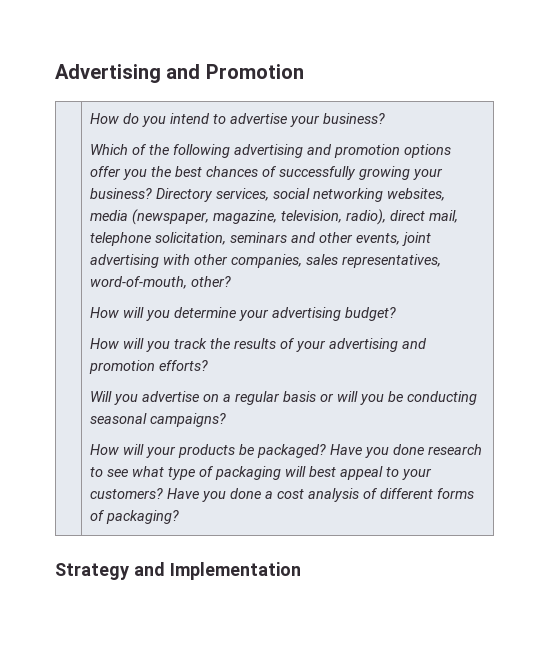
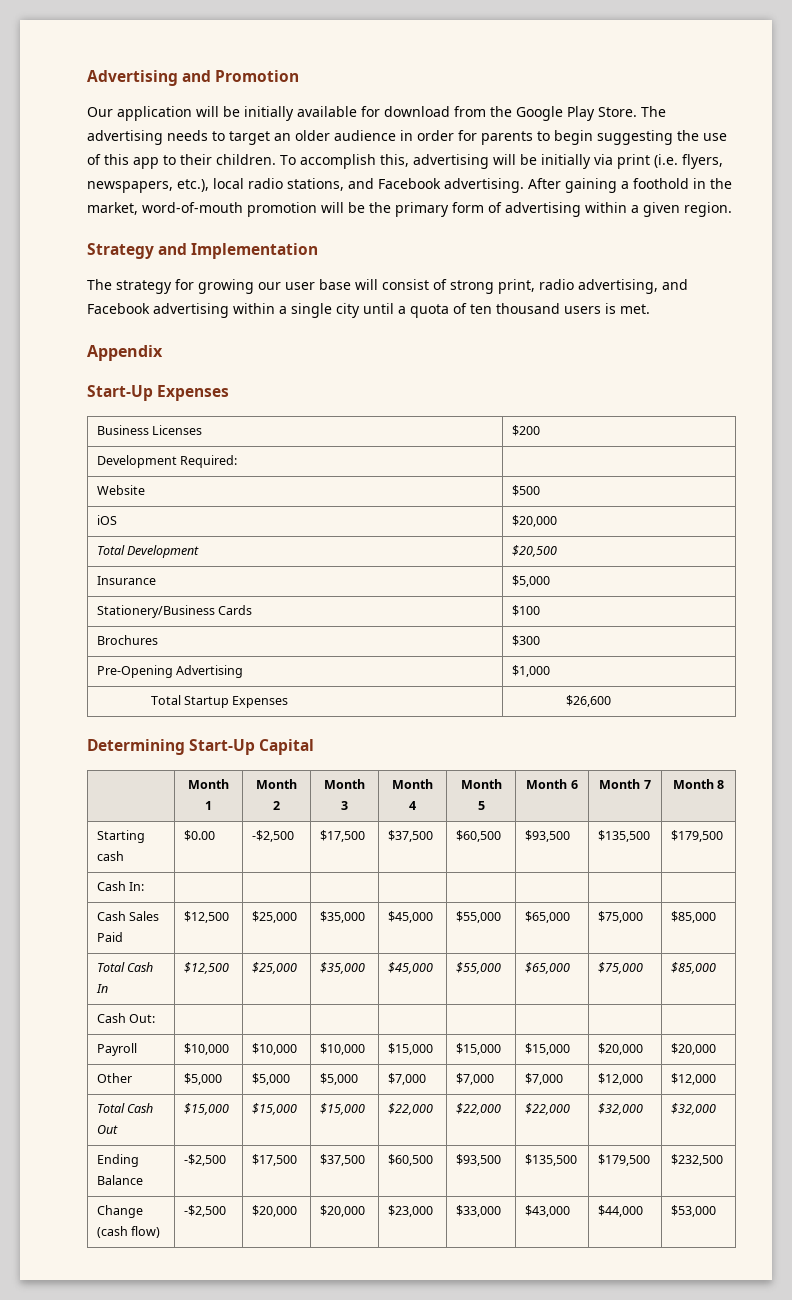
[90,113,386,127] [90,144,452,158] [90,166,444,180] [90,188,446,202] [90,209,459,225] [90,232,432,246] [90,254,442,268] [90,276,232,289] [90,307,397,321] [90,338,428,352] [89,360,209,374] [90,391,478,405] [90,413,227,427] [90,444,483,458] [90,466,433,480] [90,488,475,502] [90,510,180,524] [55,562,301,580] // | How do you intend to advertise your business? // Which of the following advertising and promotion options offer you the best chances of successfully growing your business? Directory services, social networking websites, media (newspaper, magazine, television, radio), direct mail, telephone solicitation, seminars and other events, joint advertising with other companies, sales representatives, word-of-mouth, other? // How will you determine your advertising budget? // How will you track the results of your advertising and promotion efforts? // Will you advertise on a regular basis or will you be conducting seasonal campaigns? // How will your products be packaged? Have you done research to see what type of packaging will best appeal to your customers? Have you done a cost analysis of different forms of packaging? // Strategy and Implementation -> [87,106,666,121] [87,130,727,145] [87,154,723,169] [87,178,732,193] [87,202,732,217] [87,243,319,259] [87,279,688,294] [87,303,650,318] [87,345,163,361] [87,385,230,401] [97,425,203,435] [512,425,541,436] [97,455,238,468] [97,485,146,495] [512,485,541,496] [97,515,118,525] [512,515,558,527] [97,545,200,558] [512,545,558,557] [97,576,157,585] [512,575,551,587] [97,605,253,618] [512,605,541,616] [97,635,159,645] [512,635,541,646] [97,665,244,678] [512,665,551,677] [150,695,289,708] [565,695,611,707] [87,739,315,755] [188,779,229,789] [205,801,212,810] [256,779,297,789] [273,801,280,810] [324,779,365,789] [341,801,348,810] [392,779,433,789] [409,801,416,810] [460,779,502,789] [477,801,485,810] [526,779,578,789] [599,779,651,789] [672,779,725,789] [97,830,146,843] [97,851,125,861] [184,830,216,841] [252,830,295,842] [320,830,366,842] [388,830,434,842] [456,830,502,842] [525,830,571,842] [598,830,651,842] [671,830,724,842] [97,881,145,891] [97,911,160,921] [97,932,124,942] [184,911,230,923] [252,911,298,923] [320,911,366,923] [388,911,434,923] [456,911,502,923] [525,911,571,923] [598,911,644,923] [671,911,717,923] [97,962,154,972] [96,984,109,993] [184,962,230,974] [252,962,298,974] [320,962,366,974] [388,962,434,974] [456,962,502,974] [525,962,571,974] [598,962,644,974] [671,962,717,974] [97,1013,156,1023] [97,1043,138,1056] [184,1043,230,1055] [252,1043,298,1055] [320,1043,366,1055] [388,1043,434,1055] [456,1043,502,1055] [525,1043,571,1055] [598,1043,644,1055] [671,1043,717,1055] [97,1073,133,1083] [184,1073,223,1085] [252,1073,291,1085] [320,1073,359,1085] [388,1073,427,1085] [456,1073,495,1085] [525,1073,564,1085] [598,1073,644,1085] [671,1073,717,1085] [97,1103,154,1113] [97,1125,119,1134] [184,1103,230,1115] [252,1103,298,1115] [320,1103,366,1115] [388,1103,434,1115] [456,1103,502,1115] [525,1103,571,1115] [598,1103,644,1115] [671,1103,717,1115] [97,1154,140,1167] [97,1175,144,1185] [184,1154,227,1166] [252,1154,298,1166] [320,1154,366,1166] [388,1154,434,1166] [456,1154,502,1166] [525,1154,578,1166] [598,1154,651,1166] [671,1154,724,1166] [97,1205,144,1218] [97,1226,161,1238] [184,1205,227,1217] [252,1205,298,1217] [320,1205,366,1217] [388,1205,434,1217] [456,1205,502,1217] [525,1205,571,1217] [598,1205,644,1217] [671,1205,717,1217] // Our application will be initially available for download from the Google Play Store. The advertising needs to target an older audience in order for parents to begin suggesting the use of this app to their children. To accomplish this, advertising will be initially via print (i.e. flyers, newspapers, etc.), local radio stations, and Facebook advertising. After gaining a foothold in the market, word-of-mouth promotion will be the primary form of advertising within a given region. // Strategy and Implementation // The strategy for growing our user base will consist of strong print, radio advertising, and Facebook advertising within a single city until a quota of ten thousand users is met. // Appendix // Start-Up Expenses // Business Licenses | $200 // Development Required: | // Website | $500 // iOS | $20,000 // Total Development | $20,500 // Insurance | $5,000 // Stationery/Business Cards | $100 // Brochures | $300 // Pre-Opening Advertising | $1,000 // Total Startup Expenses | $26,600 // Determining Start-Up Capital // | Month 1 | Month 2 | Month 3 | Month 4 | Month 5 | Month 6 | Month 7 | Month 8 // Starting cash | $0.00 | -$2,500 | $17,500 | $37,500 | $60,500 | $93,500 | $135,500 | $179,500 // Cash In: | | | | | | | | // Cash Sales Paid | $12,500 | $25,000 | $35,000 | $45,000 | $55,000 | $65,000 | $75,000 | $85,000 // Total Cash In | $12,500 | $25,000 | $35,000 | $45,000 | $55,000 | $65,000 | $75,000 | $85,000 // Cash Out: | | | | | | | | // Payroll | $10,000 | $10,000 | $10,000 | $15,000 | $15,000 | $15,000 | $20,000 | $20,000 // Other | $5,000 | $5,000 | $5,000 | $7,000 | $7,000 | $7,000 | $12,000 | $12,000 // Total Cash Out | $15,000 | $15,000 | $15,000 | $22,000 | $22,000 | $22,000 | $32,000 | $32,000 // Ending Balance | -$2,500 | $17,500 | $37,500 | $60,500 | $93,500 | $135,500 | $179,500 | $232,500 // Change (cash flow) | -$2,500 | $20,000 | $20,000 | $23,000 | $33,000 | $43,000 | $44,000 | $53,000

